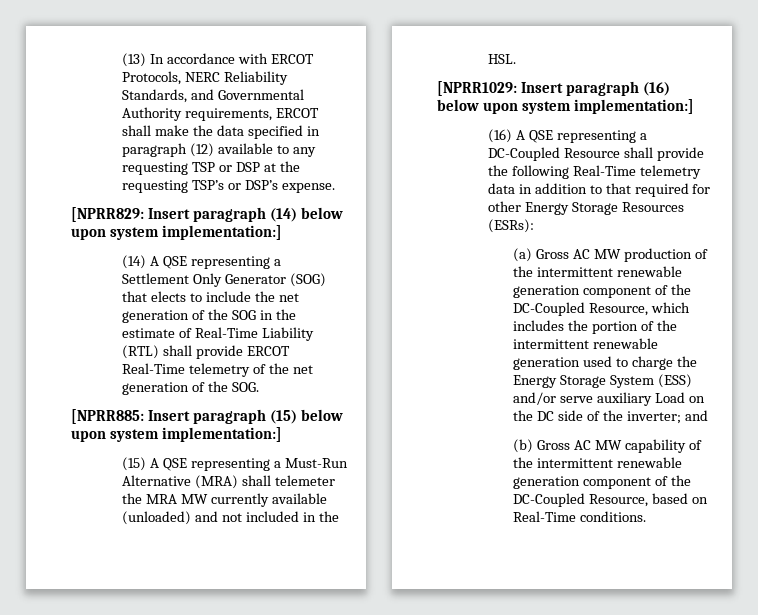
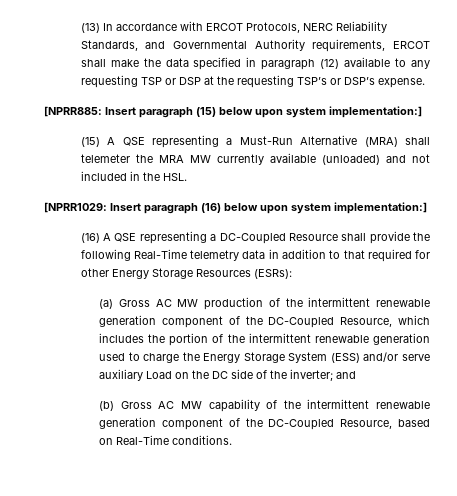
[71,207,343,222] [71,225,282,240] [121,255,281,269] [121,273,326,287] [121,291,299,302] [121,309,296,323] [121,327,314,341] [121,345,290,359] [121,363,313,377] [121,381,259,395] // [NPRR829: Insert paragraph (14) below upon system implementation:] // (14) A QSE representing a Settlement Only Generator (SOG) that elects to include the net generation of the SOG in the estimate of Real-Time Liability (RTL) shall provide ERCOT Real-Time telemetry of the net generation of the SOG. -> (425, 83) none

